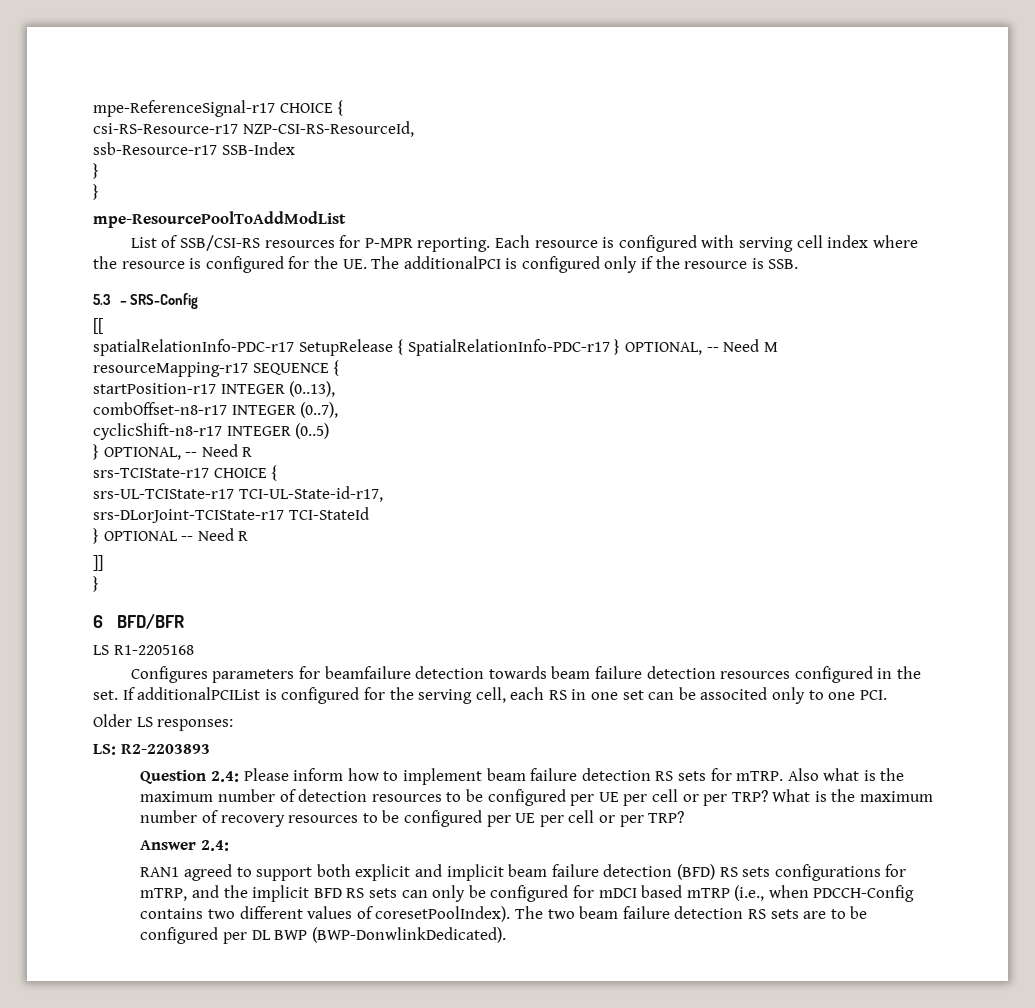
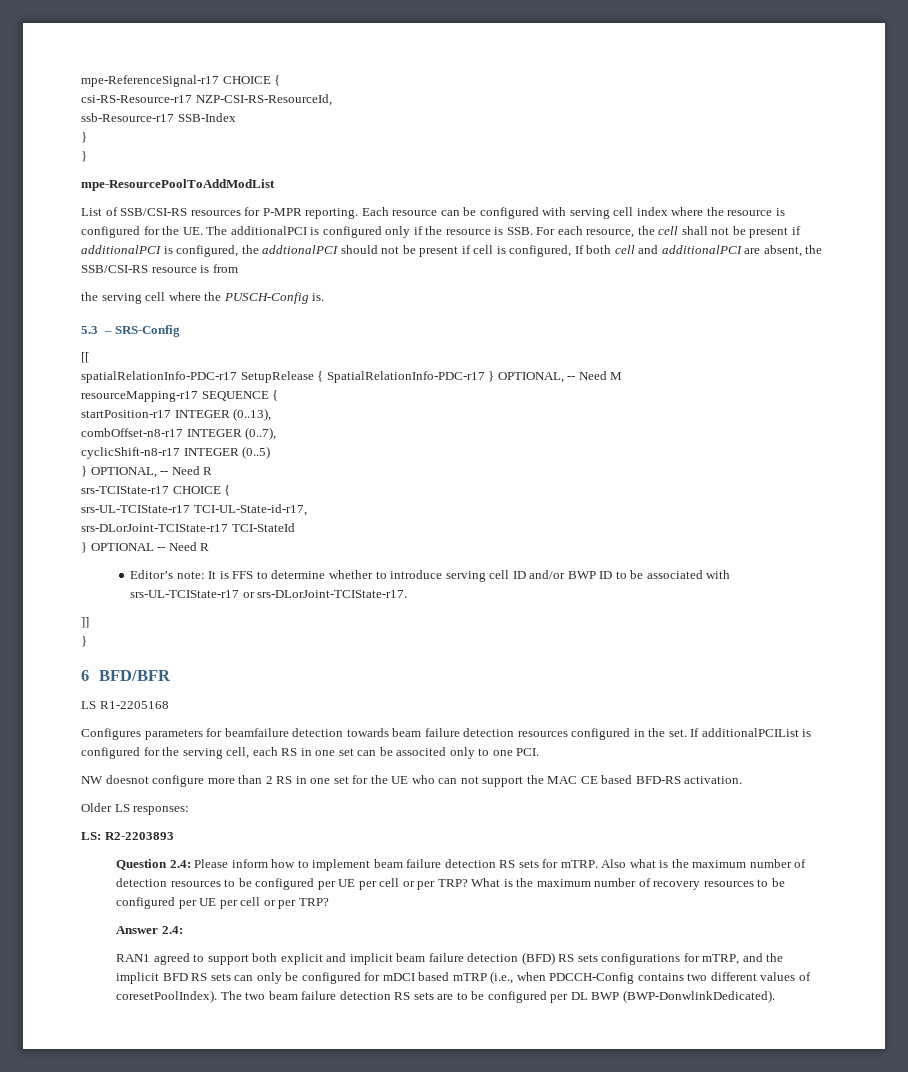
[602,237,615,248] is -> [440,207,477,216] can be
(799, 264) none -> [536,226,801,238] [81,245,823,257] [81,264,238,273] [81,292,325,304] For each resource, the cell shall not be present if additionalPCI is configured, the addtionalPCI should not be present if cell is configured, If both cell and additionalPCI are absent, the SSB/CSI-RS resource is from // the serving cell where the PUSCH-Config is.
(249, 536) none -> [130,570,731,582] [130,590,408,598] // Editor’s note: It is FFS to determine whether to introduce serving cell ID and/or BWP ID to be associated with srs-UL-TCIState-r17 or srs-DLorJoint-TCIState-r17.
(887, 695) none -> [81,775,743,787] // NW doesnot configure more than 2 RS in one set for the UE who can not support the MAC CE based BFD-RS activation.

